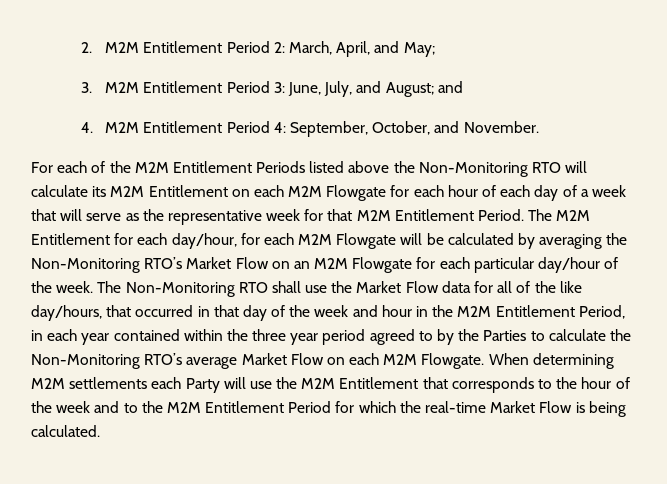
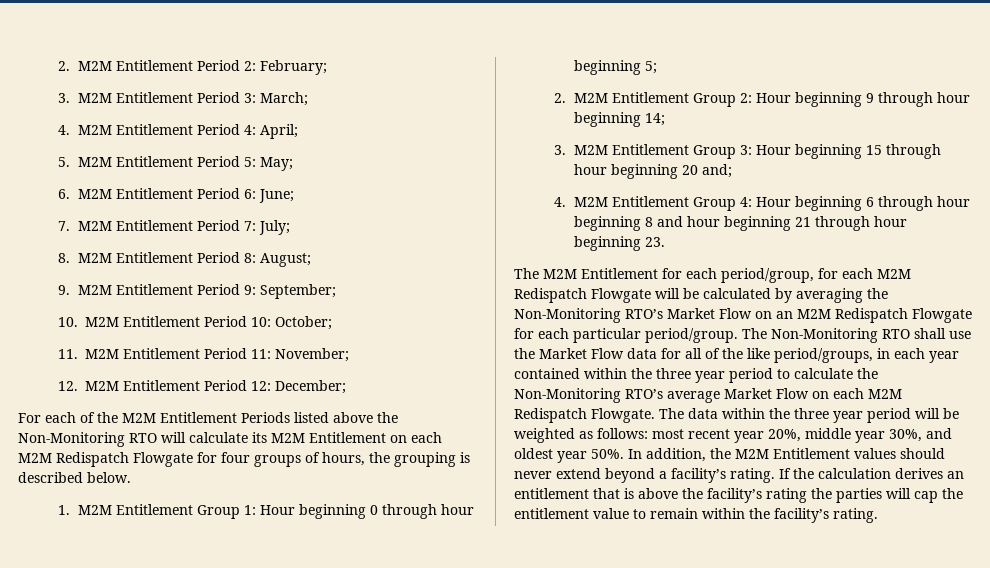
[289,41,400,57] March, April, and -> [260,60,328,75] [58,92,309,106] [58,124,299,139] [58,156,257,167] February; // 3. M2M Entitlement Period 3: March; // 4. M2M Entitlement Period 4: April; // 5. M2M Entitlement Period 5:
[80,81,463,97] [80,121,539,137] 3. M2M Entitlement Period 3: June, July, and August; and // 4. M2M Entitlement Period 4: September, October, and November. -> [58,188,295,203] [58,220,291,235] [58,252,312,267] [58,284,337,299] [58,316,333,330] [58,348,350,362] [58,380,347,394] 6. M2M Entitlement Period 6: June; // 7. M2M Entitlement Period 7: July; // 8. M2M Entitlement Period 8: August; // 9. M2M Entitlement Period 9: September; // 10. M2M Entitlement Period 10: October; // 11. M2M Entitlement Period 11: November; // 12. M2M Entitlement Period 12: December;
[326,185,626,201] [31,209,525,225] Flowgate for each hour of each day of a week that will serve as the representative week for that M2M Entitlement Period. -> [56,452,470,467] [18,472,131,483] [58,504,475,519] [574,60,658,75] [554,92,971,107] [574,112,666,127] [554,144,942,159] [574,164,733,179] [554,196,971,211] [574,216,908,231] [574,236,666,251] Redispatch Flowgate for four groups of hours, the grouping is described below. // 1. M2M Entitlement Group 1: Hour beginning 0 through hour beginning 5; // 2. M2M Entitlement Group 2: Hour beginning 9 through hour beginning 14; // 3. M2M Entitlement Group 3: Hour beginning 15 through hour beginning 20 and; // 4. M2M Entitlement Group 4: Hour beginning 6 through hour beginning 8 and hour beginning 21 through hour beginning 23. //
[171,233,237,249] day/hour, -> [721,268,814,283] period/group,
(333, 239) none -> [514,288,587,303] Redispatch
(349, 263) none -> [835,308,908,323] Redispatch
[538,257,619,273] [31,281,94,293] day/hour of the week. -> [645,328,738,343] period/group.
[31,305,625,321] day/hours, that occurred in that day of the week and hour in the M2M Entitlement Period, -> [774,348,873,363] period/groups,
[369,329,527,345] agreed to by the Parties -> (773, 375) none
[421,353,614,369] [31,377,630,393] [31,401,626,417] [31,425,100,437] Flowgate. When determining M2M settlements each Party will use the M2M Entitlement that corresponds to the hour of the week and to the M2M Entitlement Period for which the real-time Market Flow is being calculated. -> [514,408,959,423] [514,428,952,443] [514,448,945,463] [514,468,964,483] [514,488,963,503] [514,508,878,523] Redispatch Flowgate. The data within the three year period will be weighted as follows: most recent year 20%, middle year 30%, and oldest year 50%. In addition, the M2M Entitlement values should never extend beyond a facility’s rating. If the calculation derives an entitlement that is above the facility’s rating the parties will cap the entitlement value to remain within the facility’s rating.

